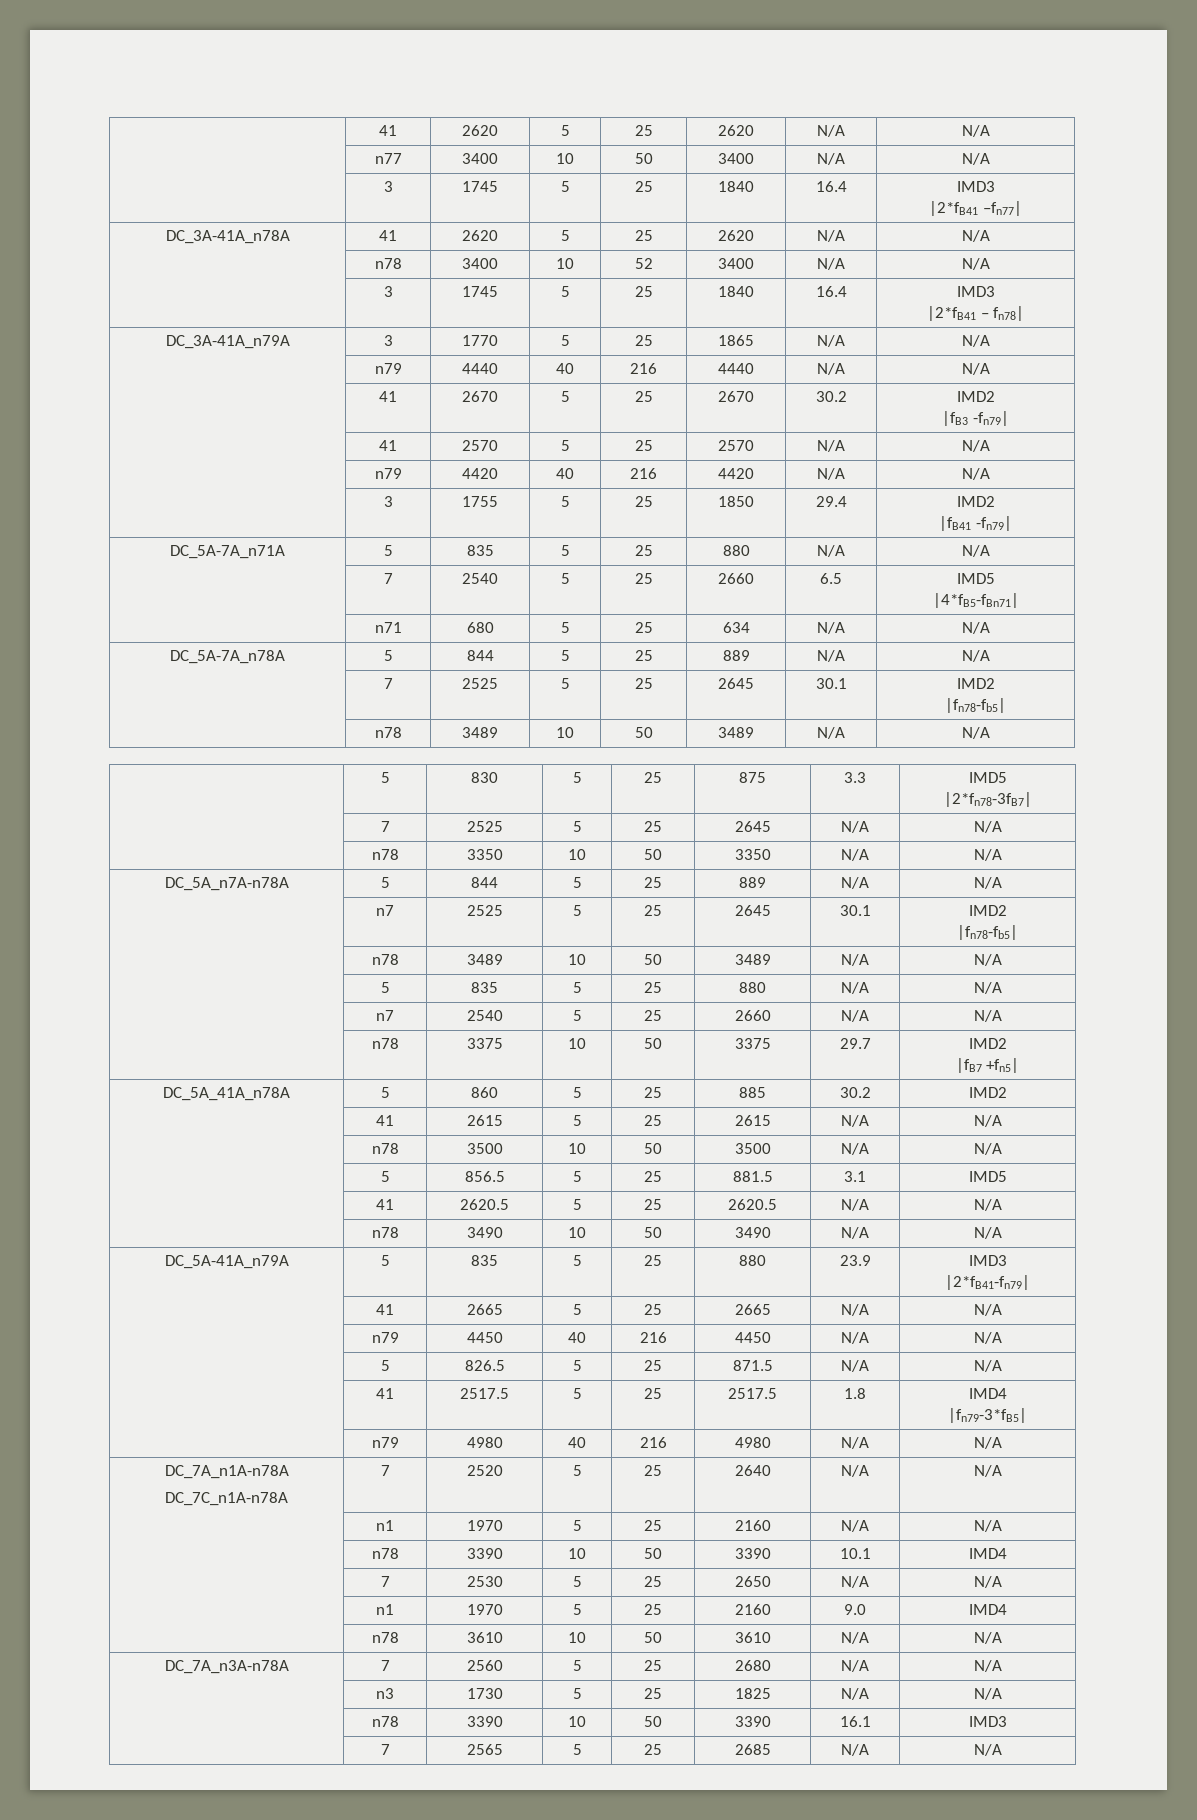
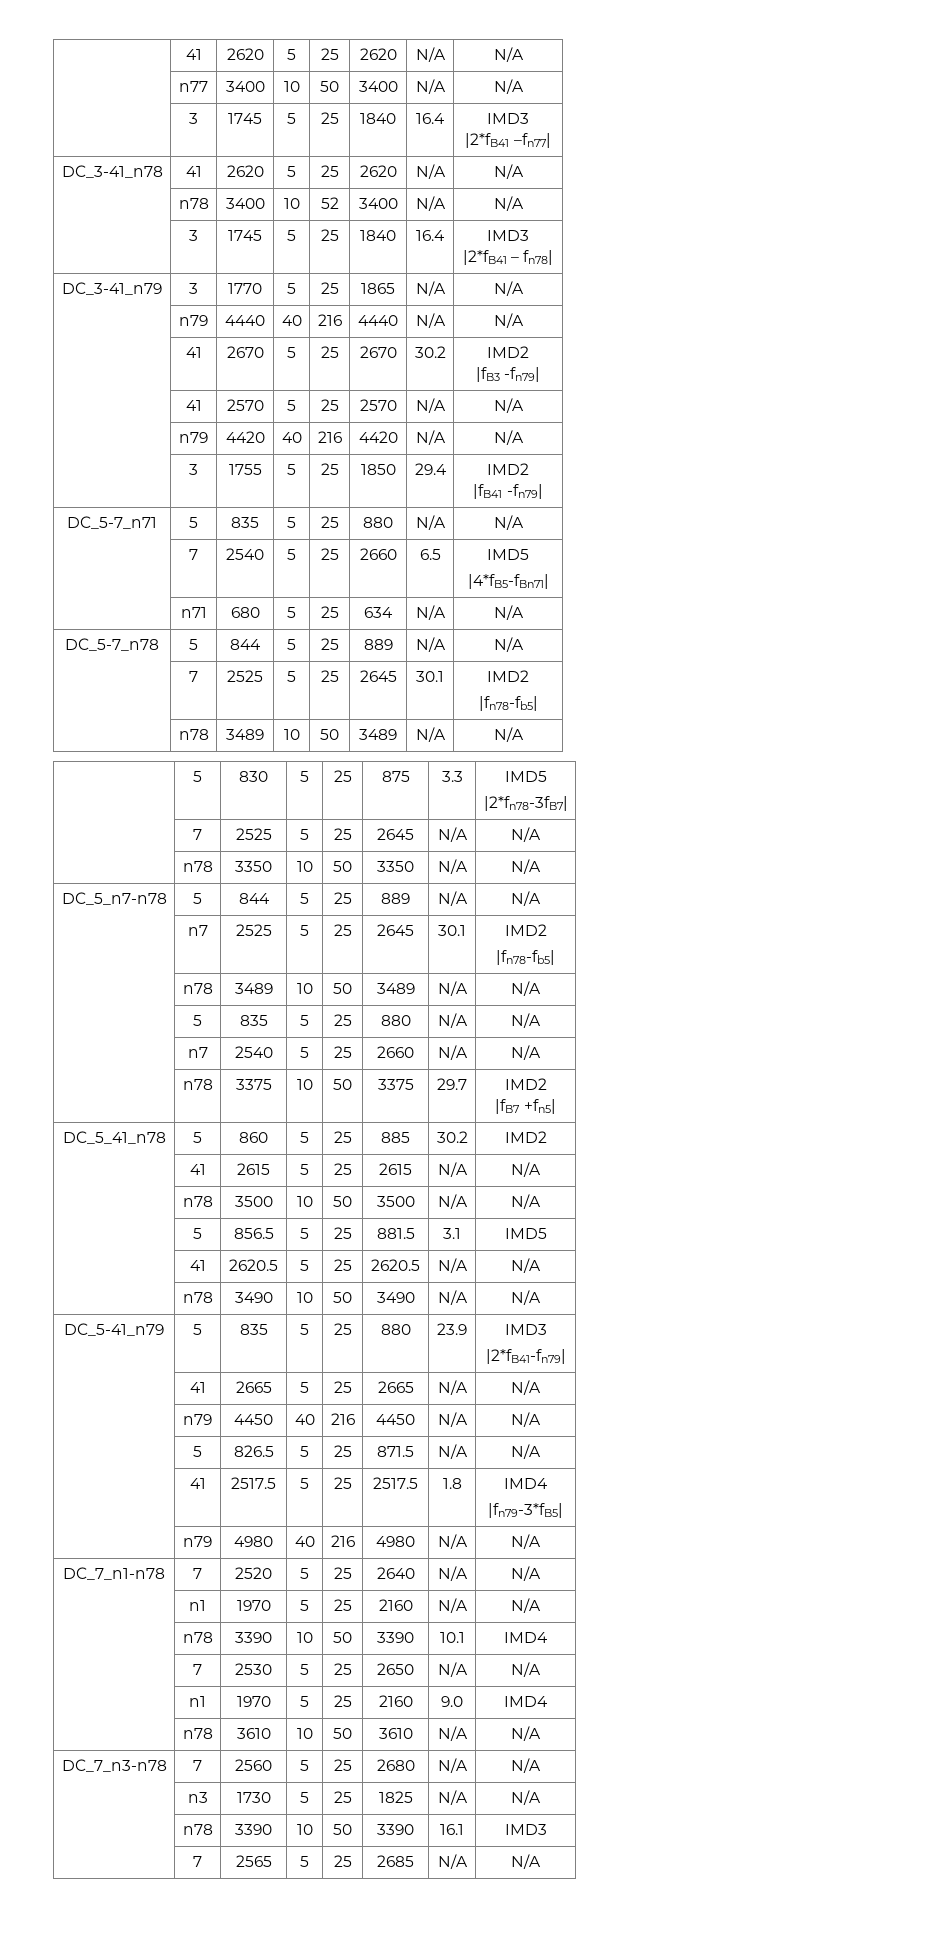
[165,230,290,244] DC_3A-41A_n78A -> [61,165,163,178] DC_3-41_n78
[165,335,290,349] DC_3A-41A_n79A -> [62,282,162,295] DC_3-41_n79
[170,545,285,559] DC_5A-7A_n71A -> [67,516,157,529] DC_5-7_n71
[170,650,285,664] DC_5A-7A_n78A -> [65,638,159,651] DC_5-7_n78
[164,877,289,891] DC_5A_n7A-n78A -> [61,892,167,905] DC_5_n7-n78
[163,1087,290,1101] DC_5A_41A_n78A -> [62,1131,166,1144] DC_5_41_n78
[164,1255,289,1269] DC_5A-41A_n79A -> [64,1323,164,1336] DC_5-41_n79
[164,1465,289,1479] [165,1492,288,1506] DC_7A_n1A-n78A // DC_7C_n1A-n78A -> [63,1567,165,1580] DC_7_n1-n78
[164,1660,289,1674] DC_7A_n3A-n78A -> [61,1759,167,1772] DC_7_n3-n78

